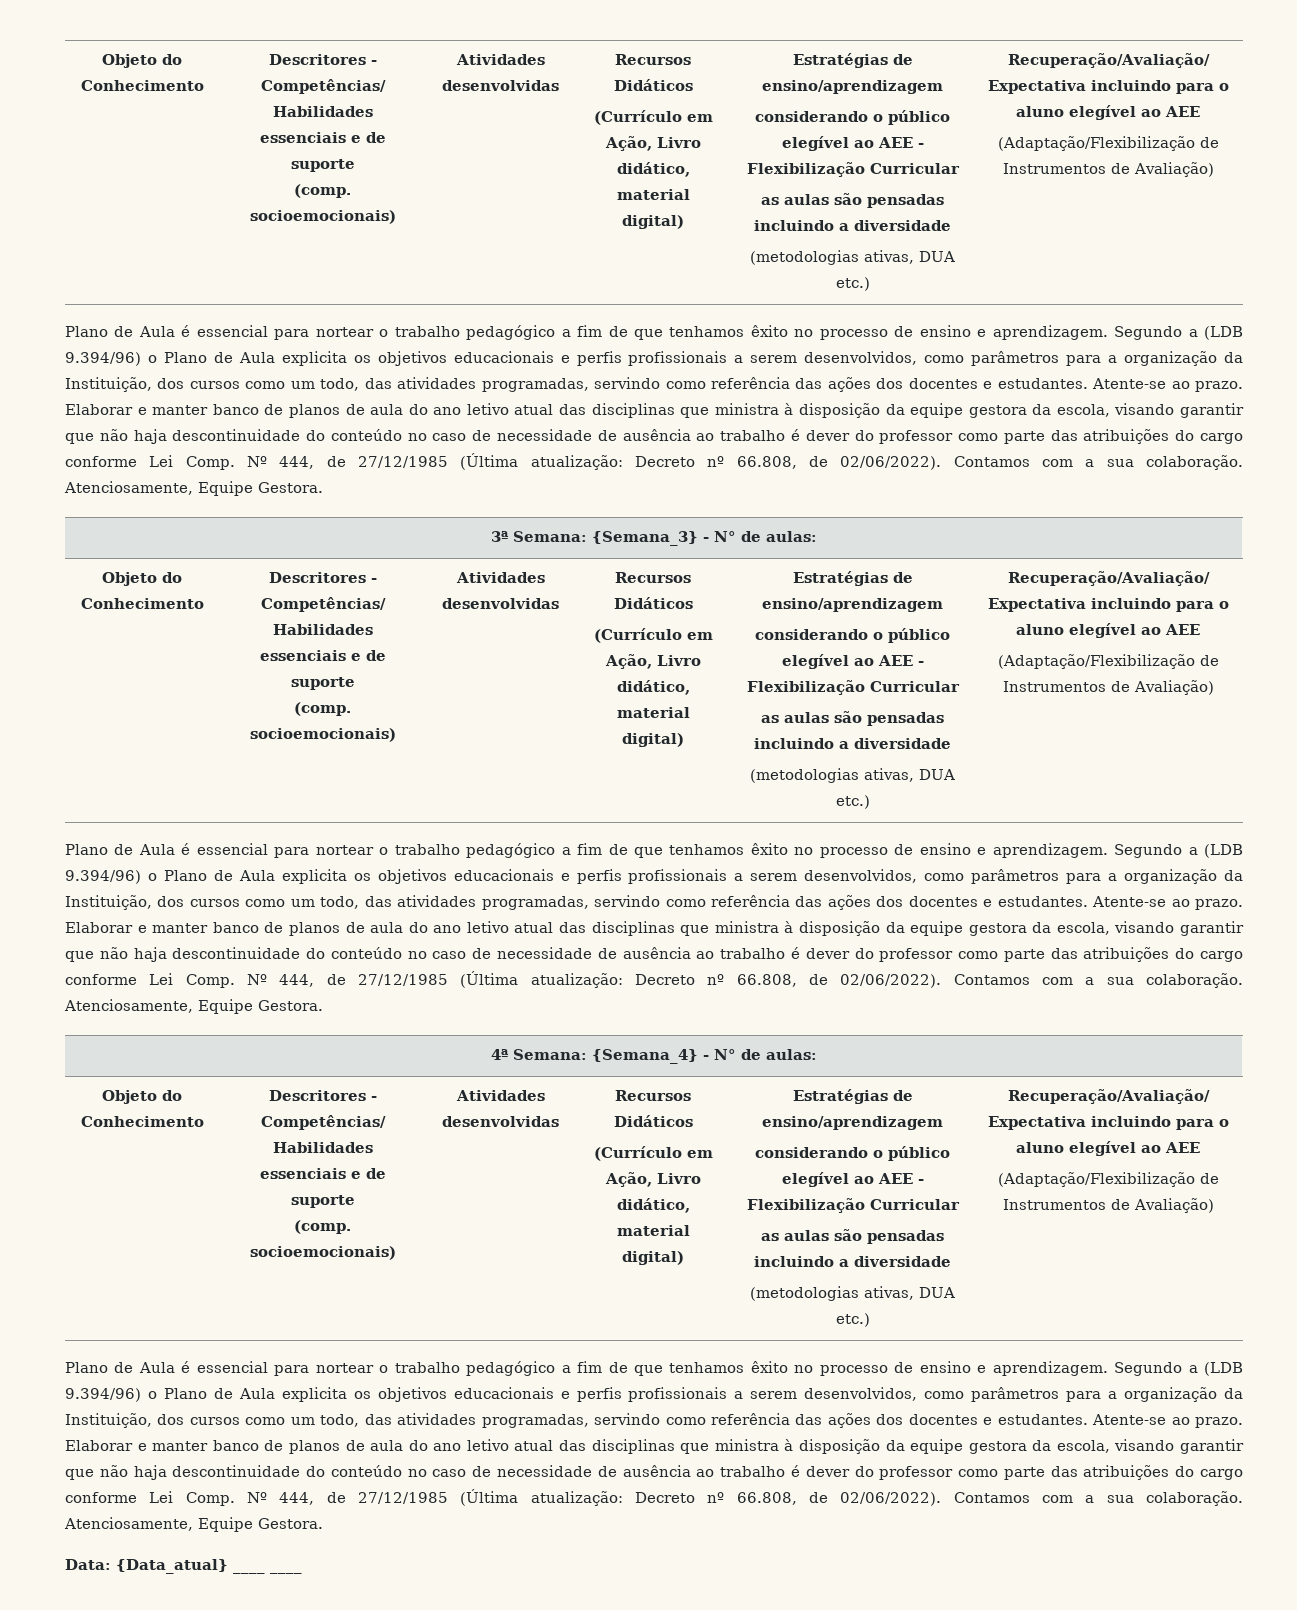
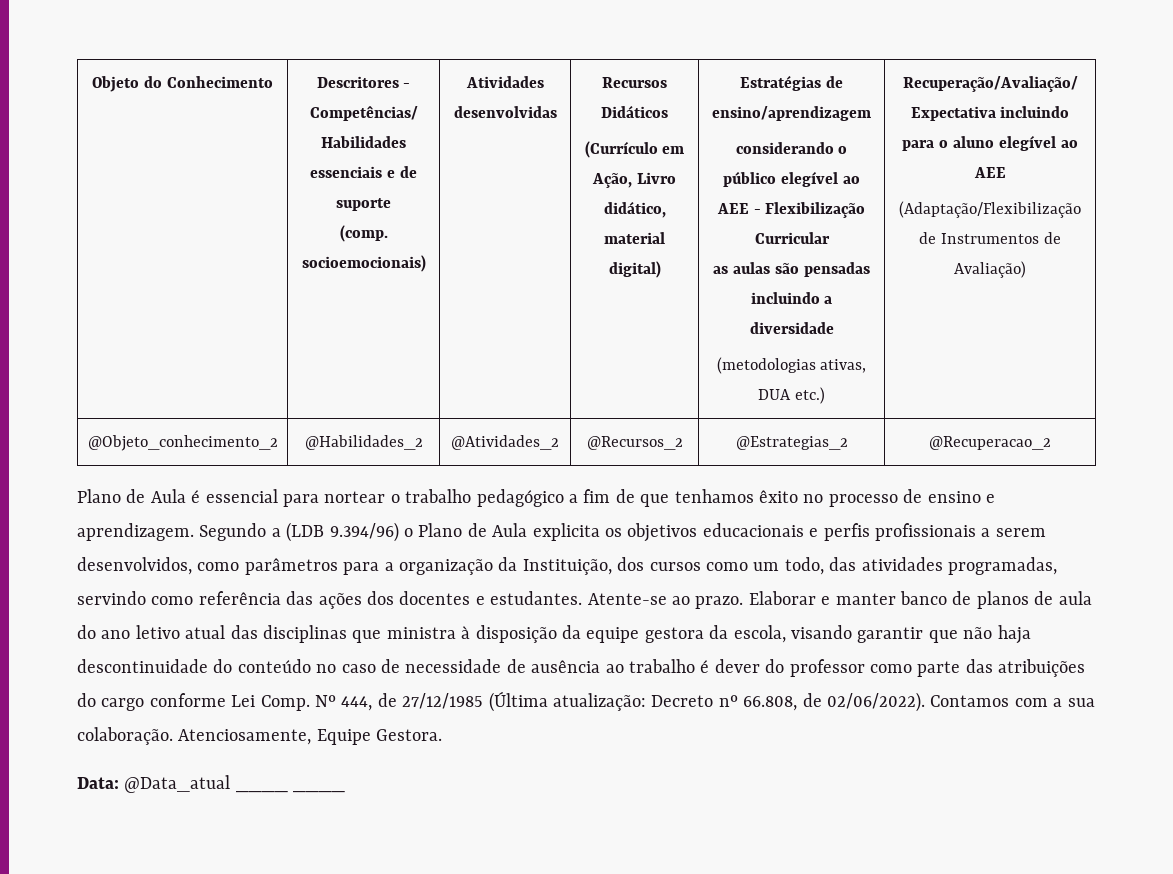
[65,325,1244,340] [65,351,1244,366] [65,377,1244,392] [65,403,1244,418] [65,429,1243,444] [65,453,1243,470] [64,481,323,496] [491,531,817,546] [102,572,182,586] [80,598,204,609] [268,572,377,583] [260,597,386,612] [272,624,373,635] [259,650,386,661] [290,677,355,690] [294,702,351,716] [249,728,396,742] [455,572,545,583] [442,598,559,609] [615,572,691,583] [613,597,693,609] [593,628,713,643] [604,654,701,669] [616,680,690,695] [616,707,690,718] [622,733,684,747] [792,571,913,586] [762,598,943,612] [755,628,950,643] [781,654,924,669] [746,680,960,695] [761,711,944,726] [754,738,951,749] [750,768,955,783] [835,795,870,809] [1007,571,1210,586] [987,598,1229,612] [1016,623,1200,638] [997,654,1219,669] [1002,680,1214,695] [65,843,1244,858] [65,869,1244,884] [65,895,1244,910] [65,921,1244,936] [65,947,1243,962] [65,971,1243,988] [64,999,323,1014] [491,1049,817,1064] [102,1090,182,1104] [80,1116,204,1127] [268,1090,377,1101] [260,1115,386,1130] [272,1142,373,1153] [259,1168,386,1179] [290,1195,355,1208] [294,1220,351,1234] [249,1246,396,1260] [455,1090,545,1101] [442,1116,559,1127] [615,1090,691,1101] [613,1115,693,1127] [593,1146,713,1161] [604,1172,701,1187] [616,1198,690,1213] [616,1225,690,1236] [622,1251,684,1265] [792,1089,913,1104] [762,1116,943,1130] [755,1146,950,1161] [781,1172,924,1187] [746,1198,960,1213] [761,1229,944,1244] [754,1256,951,1267] [750,1286,955,1301] [835,1313,870,1327] [1007,1089,1210,1104] [987,1116,1229,1130] [1016,1141,1200,1156] [997,1172,1219,1187] [1002,1198,1214,1213] // Plano de Aula é essencial para nortear o trabalho pedagógico a fim de que tenhamos êxito no processo de ensino e aprendizagem. Segundo a (LDB 9.394/96) o Plano de Aula explicita os objetivos educacionais e perfis profissionais a serem desenvolvidos, como parâmetros para a organização da Instituição, dos cursos como um todo, das atividades programadas, servindo como referência das ações dos docentes e estudantes. Atente-se ao prazo. Elaborar e manter banco de planos de aula do ano letivo atual das disciplinas que ministra à disposição da equipe gestora da escola, visando garantir que não haja descontinuidade do conteúdo no caso de necessidade de ausência ao trabalho é dever do professor como parte das atribuições do cargo conforme Lei Comp. Nº 444, de 27/12/1985 (Última atualização: Decreto nº 66.808, de 02/06/2022). Contamos com a sua colaboração. Atenciosamente, Equipe Gestora. // 3ª Semana: {Semana_3} - N° de aulas: // Objeto do Conhecimento | Descritores - Competências/ Habilidades essenciais e de suporte // (comp. socioemocionais) | Atividades desenvolvidas | Recursos Didáticos // (Currículo em Ação, Livro didático, material digital) | Estratégias de ensino/aprendizagem // considerando o público elegível ao AEE - Flexibilização Curricular // as aulas são pensadas incluindo a diversidade // (metodologias ativas, DUA etc.) | Recuperação/Avaliação/ Expectativa incluindo para o aluno elegível ao AEE // (Adaptação/Flexibilização de Instrumentos de Avaliação) // Plano de Aula é essencial para nortear o trabalho pedagógico a fim de que tenhamos êxito no processo de ensino e aprendizagem. Segundo a (LDB 9.394/96) o Plano de Aula explicita os objetivos educacionais e perfis profissionais a serem desenvolvidos, como parâmetros para a organização da Instituição, dos cursos como um todo, das atividades programadas, servindo como referência das ações dos docentes e estudantes. Atente-se ao prazo. Elaborar e manter banco de planos de aula do ano letivo atual das disciplinas que ministra à disposição da equipe gestora da escola, visando garantir que não haja descontinuidade do conteúdo no caso de necessidade de ausência ao trabalho é dever do professor como parte das atribuições do cargo conforme Lei Comp. Nº 444, de 27/12/1985 (Última atualização: Decreto nº 66.808, de 02/06/2022). Contamos com a sua colaboração. Atenciosamente, Equipe Gestora. // 4ª Semana: {Semana_4} - N° de aulas: // Objeto do Conhecimento | Descritores - Competências/ Habilidades essenciais e de suporte // (comp. socioemocionais) | Atividades desenvolvidas | Recursos Didáticos // (Currículo em Ação, Livro didático, material digital) | Estratégias de ensino/aprendizagem // considerando o público elegível ao AEE - Flexibilização Curricular // as aulas são pensadas incluindo a diversidade // (metodologias ativas, DUA etc.) | Recuperação/Avaliação/ Expectativa incluindo para o aluno elegível ao AEE // (Adaptação/Flexibilização de Instrumentos de Avaliação) -> [87,435,278,451] [304,435,423,450] [451,435,559,450] [586,436,683,450] [735,436,848,450] [929,436,1051,450] // @Objeto_conhecimento_2 | @Habilidades_2 | @Atividades_2 | @Recursos_2 | @Estrategias_2 | @Recuperacao_2
[116,1559,228,1574] {Data_atual} -> [124,775,231,793] @Data_atual

